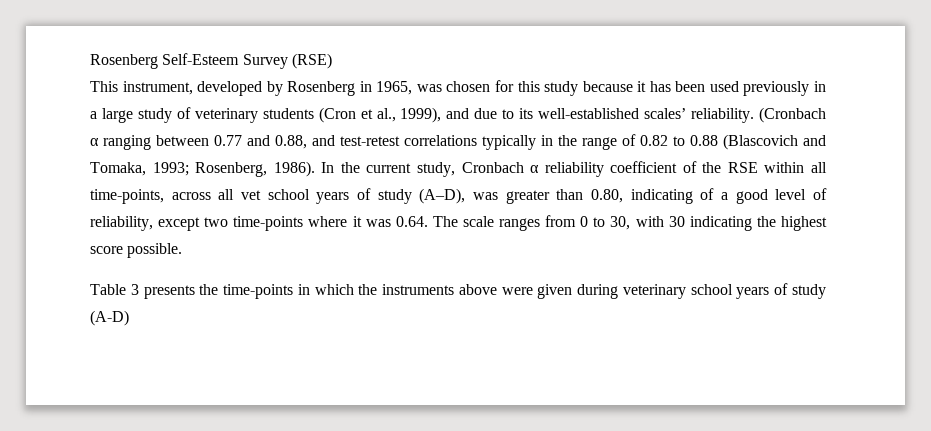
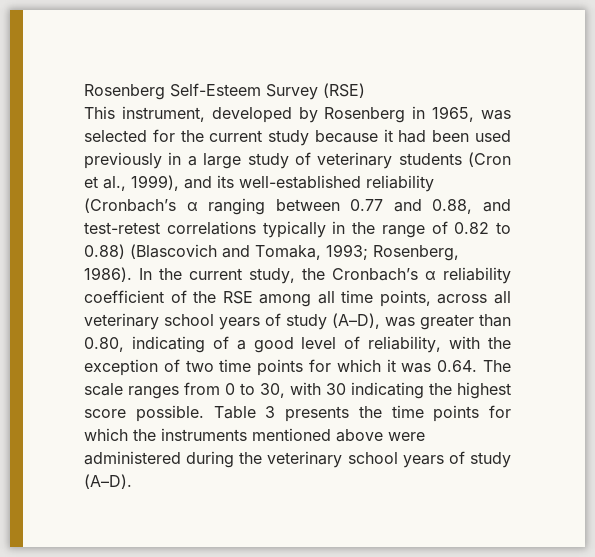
[446,80,540,92] chosen for this -> [84,129,263,142] selected for the current
[649,81,671,92] has -> [398,130,427,143] had
[474,107,827,123] due to its well-established scales’ reliability. (Cronbach -> [217,175,434,192] [84,198,176,213] its well-established reliability (Cronbach’s
[690,135,718,146] 0.88 -> [84,244,125,259] 0.88)
[461,162,524,173] Cronbach -> [302,268,418,281] the Cronbach’s
[764,162,827,173] [90,189,164,204] within all time-points, -> [259,290,431,307] among all time points,
[241,190,261,200] vet -> [84,313,159,330] veterinary
[158,216,348,231] except two time-points where -> [449,336,512,349] [84,359,381,376] with the exception of two time points for which
(183, 250) // -> (204, 413) none
[223,284,310,299] time-points in -> [391,405,511,422] time points for
(455, 289) none -> [252,428,331,441] mentioned
[537,283,826,299] [90,310,129,326] given during veterinary school years of study (A-D) -> [84,451,512,468] [84,474,132,489] administered during the veterinary school years of study (A–D).

